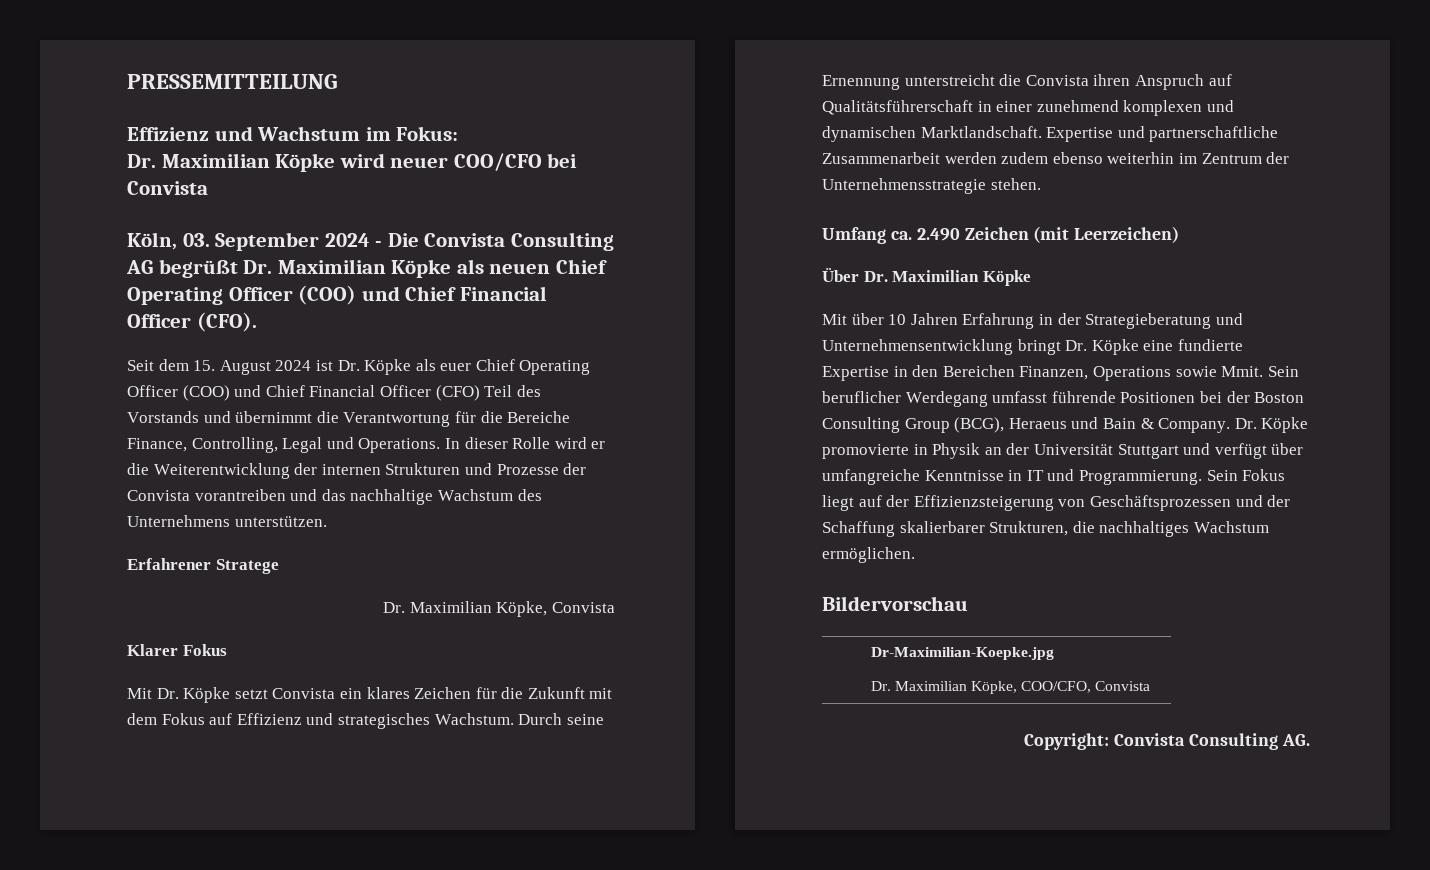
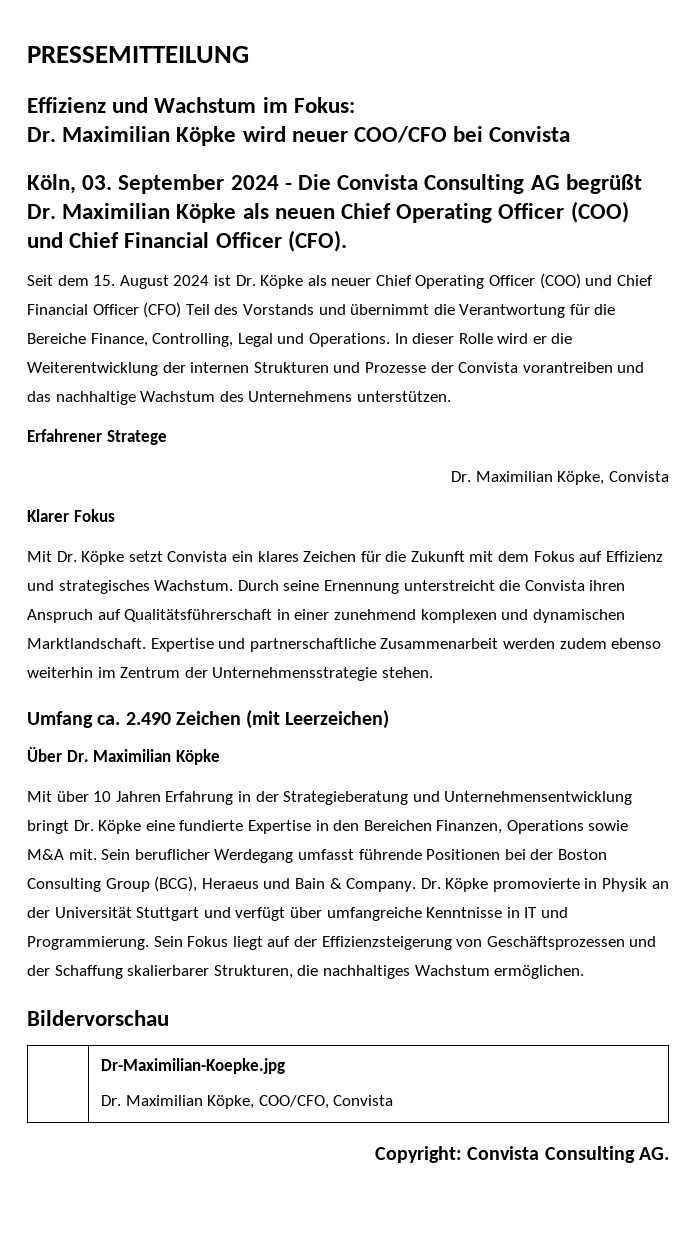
[440,363,472,371] euer -> [331,278,372,286] neuer
[1221,366,1264,377] Mmit. -> [27,849,97,860] M&A mit.

